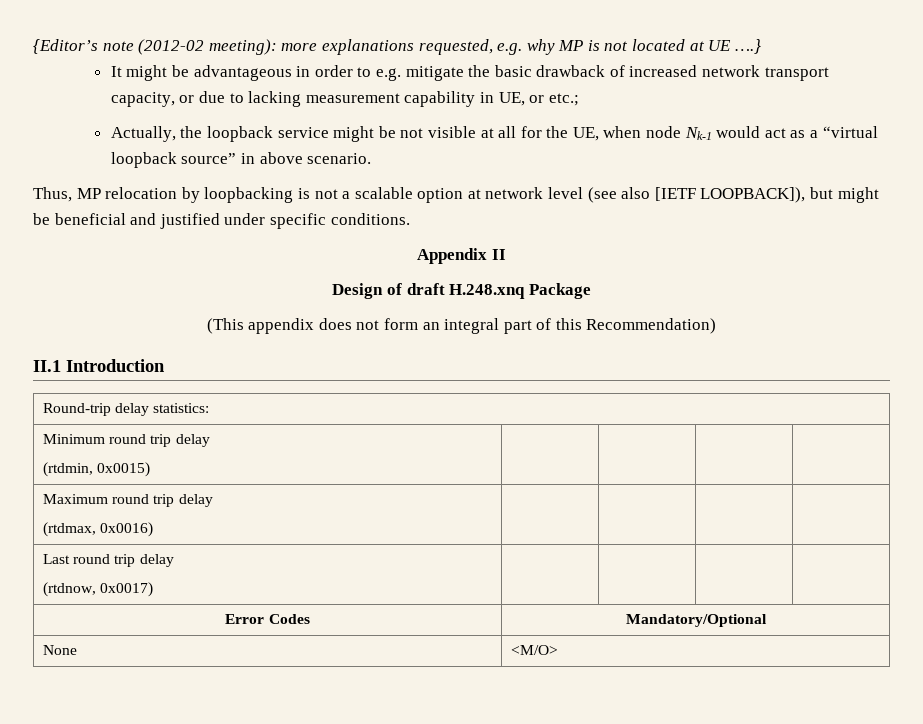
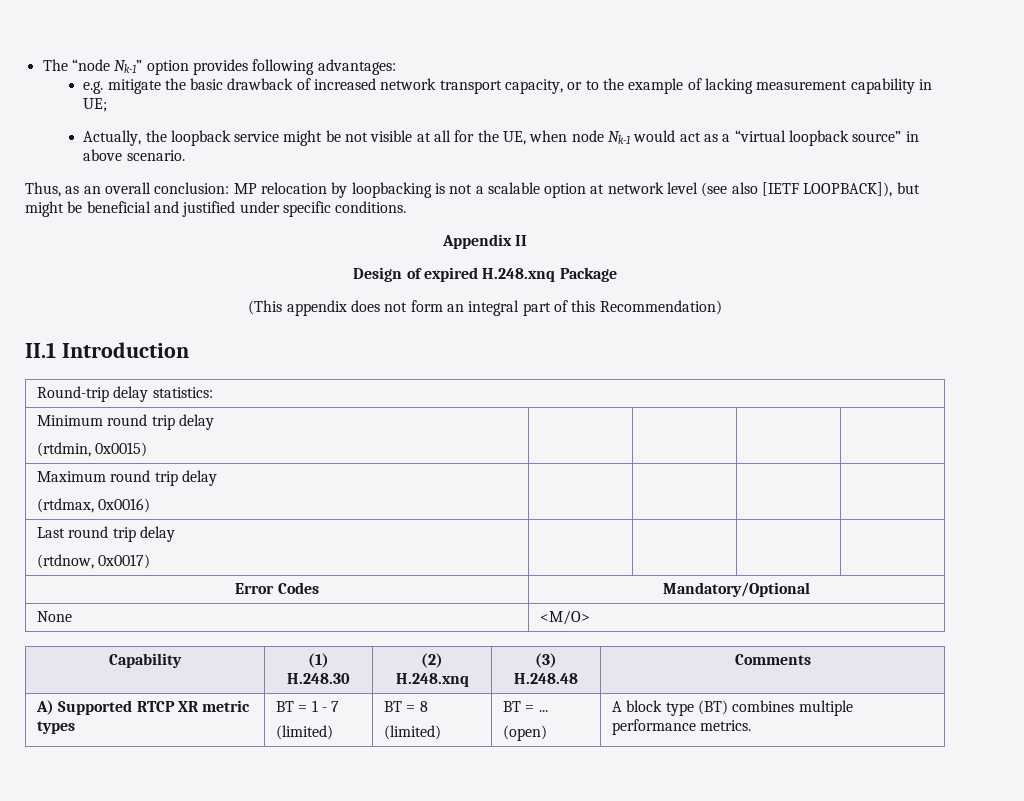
[33,39,761,55] [110,65,372,81] {Editor’s note (2012-02 meeting): more explanations requested, e.g. why MP is not located at UE ….} // It might be advantageous in order to -> [42,59,396,75] The “node Nk-1” option provides following advantages: //
[198,91,244,103] due to -> [585,78,702,94] to the example of
[498,92,579,106] UE, or etc.; -> [83,98,108,112] UE;
(72, 194) none -> [65,182,230,194] as an overall conclusion:
[406,283,445,295] draft -> [424,267,478,282] expired
(559, 650) none -> [109,653,182,668] [308,653,329,668] [287,673,350,684] [421,653,443,668] [395,673,469,687] [535,653,557,668] [514,673,578,684] [734,654,811,665] [36,700,251,715] [37,721,76,734] [276,700,340,712] [276,725,334,740] [384,701,428,712] [384,725,442,740] [503,701,548,712] [503,725,548,741] [612,700,853,716] [612,719,752,735] // Capability | (1) H.248.30 | (2) H.248.xnq | (3) H.248.48 | Comments // A) Supported RTCP XR metric types | BT = 1 - 7 // (limited) | BT = 8 // (limited) | BT = ... // (open) | A block type (BT) combines multiple performance metrics.

